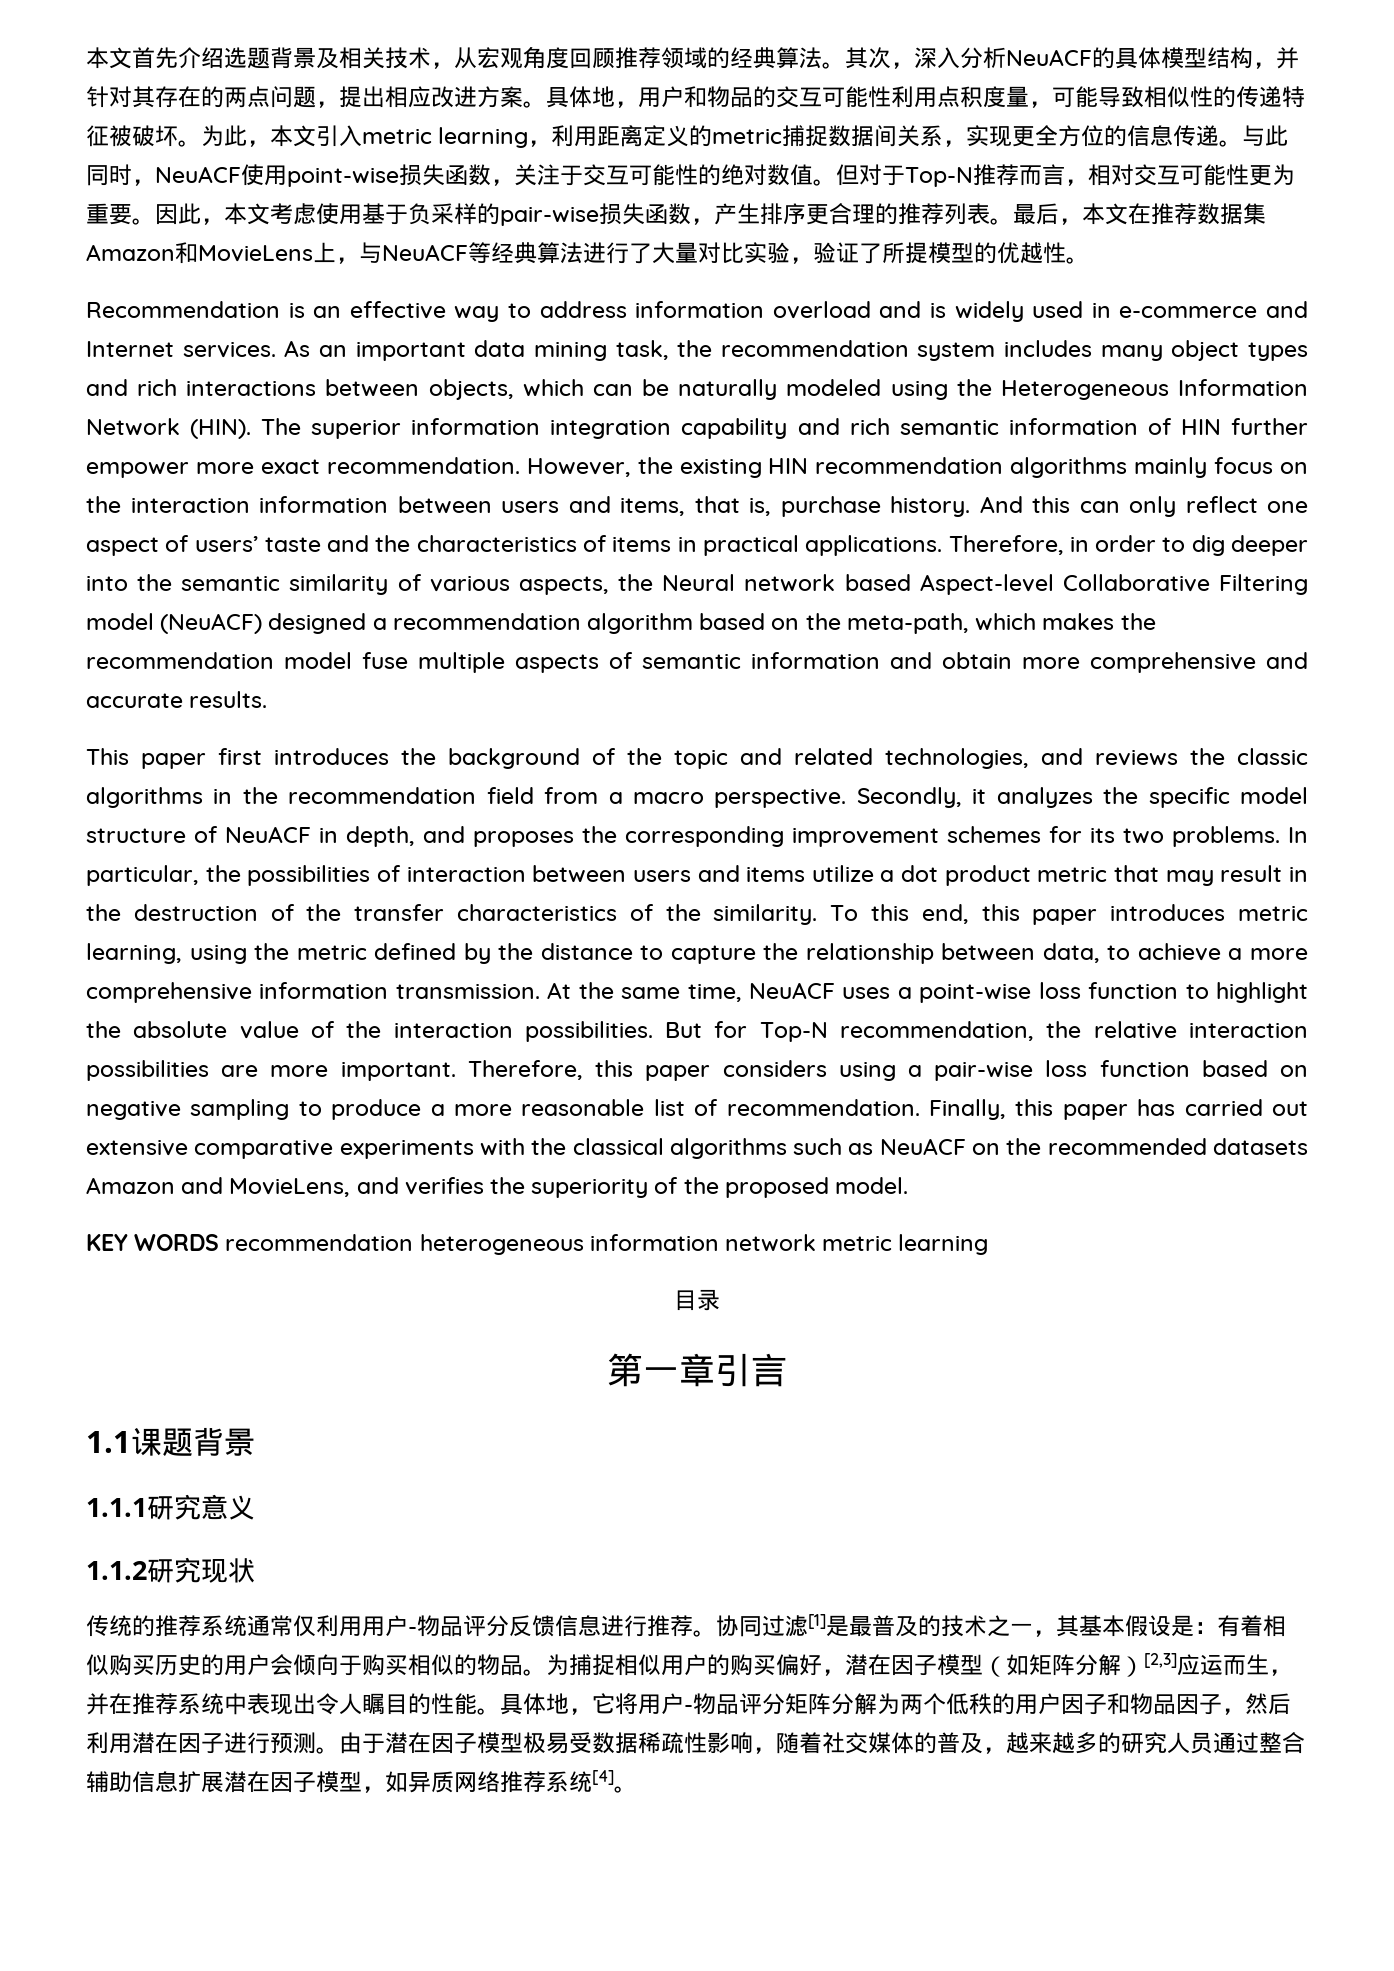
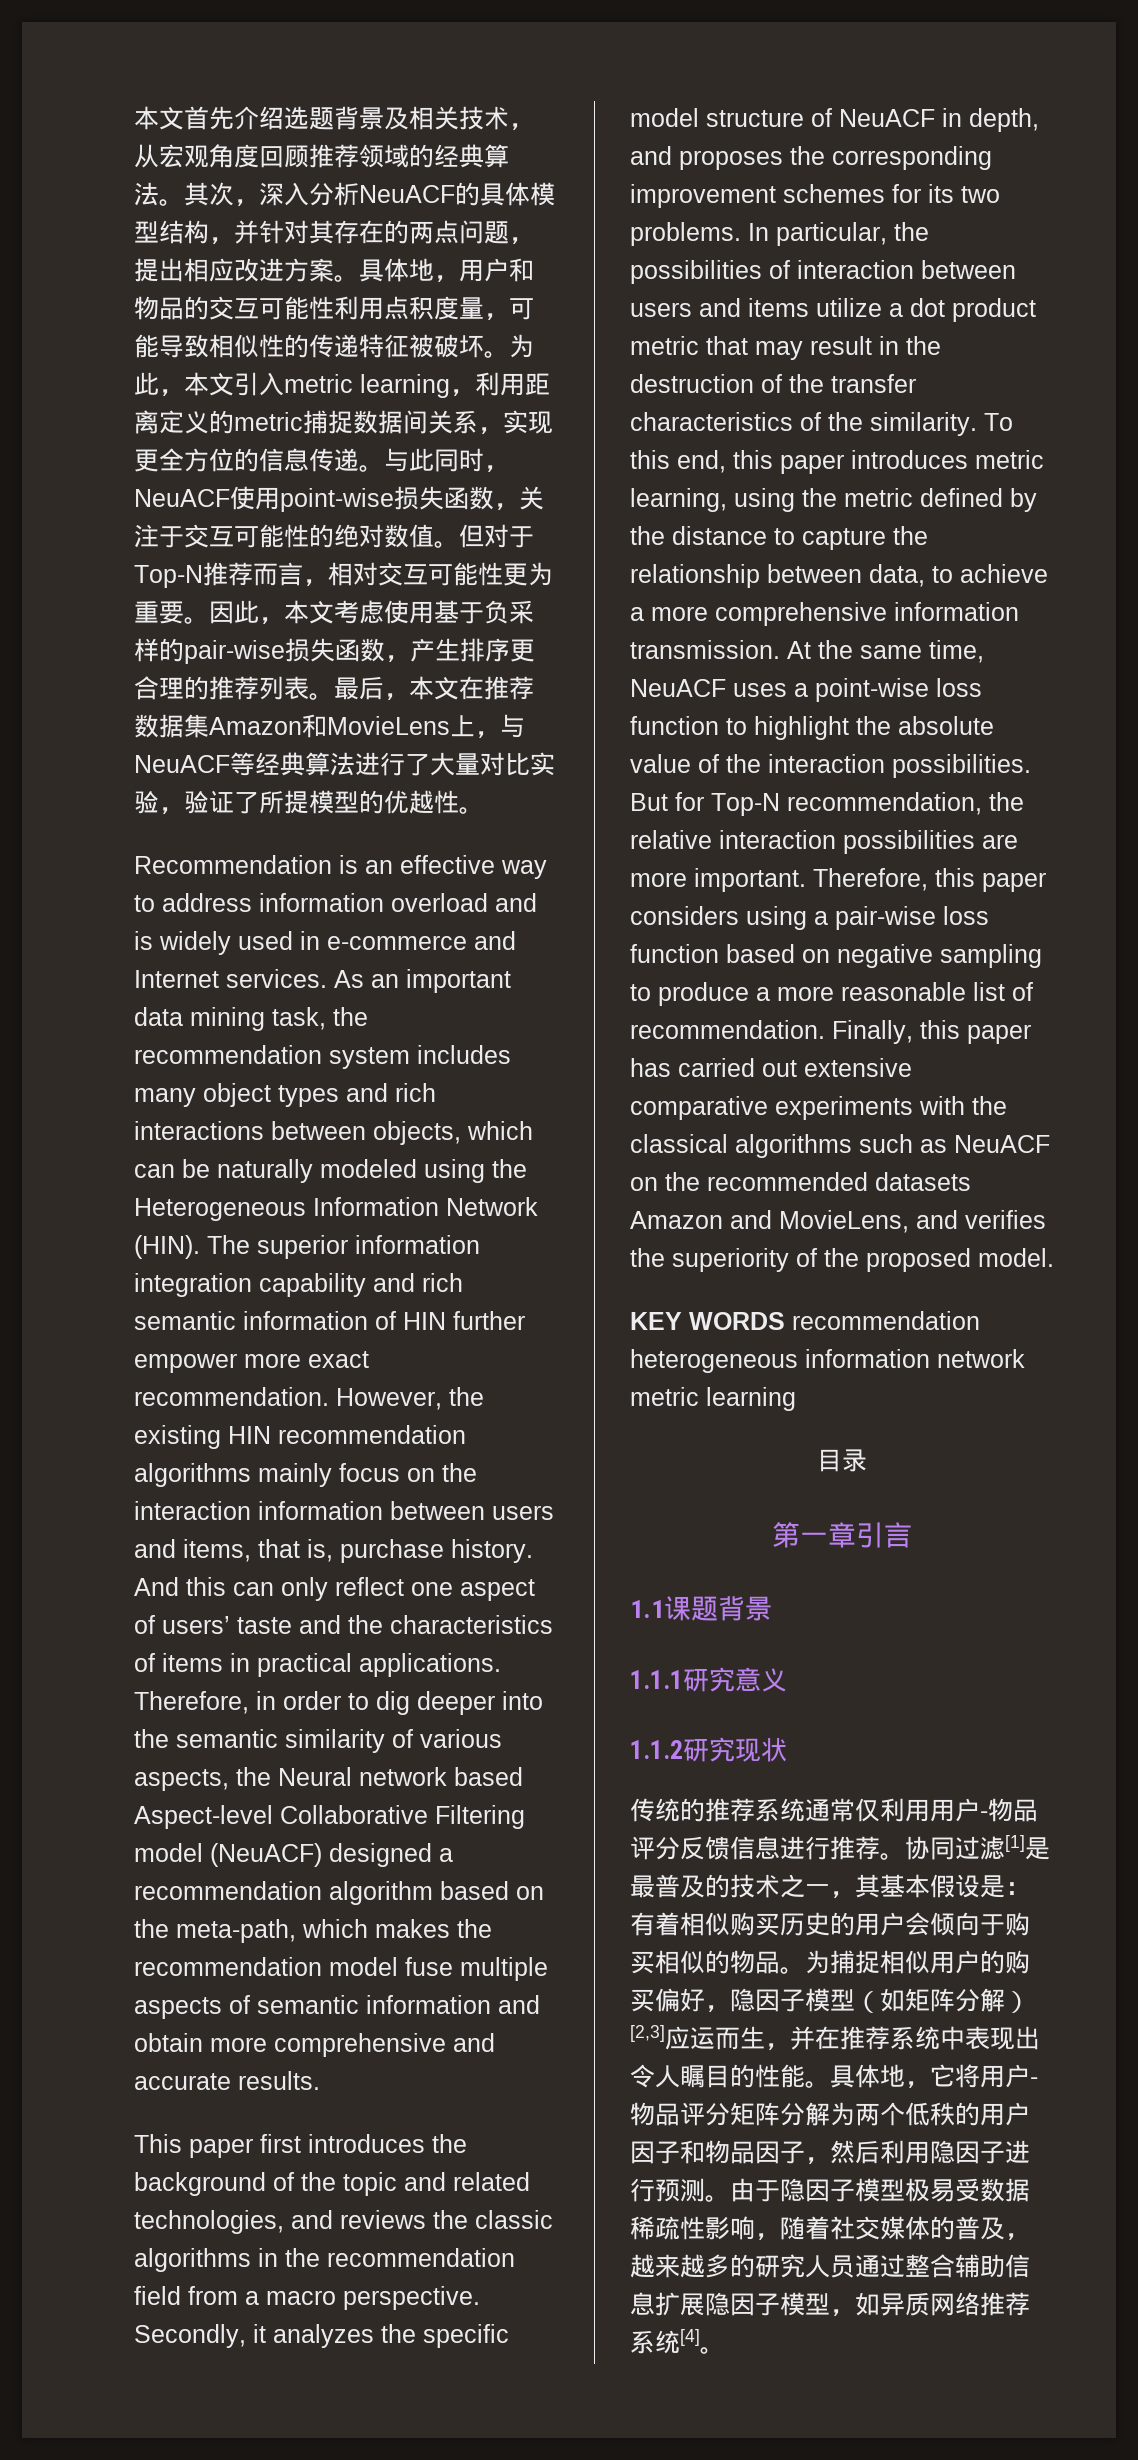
[845,1654,891,1676] 潜在 -> [730,1988,755,2012] 隐
[132,1732,178,1754] 潜在 -> [930,2140,955,2164] 隐
[385,1732,431,1754] 潜在 -> [780,2178,805,2202] 隐
[224,1771,270,1793] 潜在 -> [705,2292,730,2316] 隐

